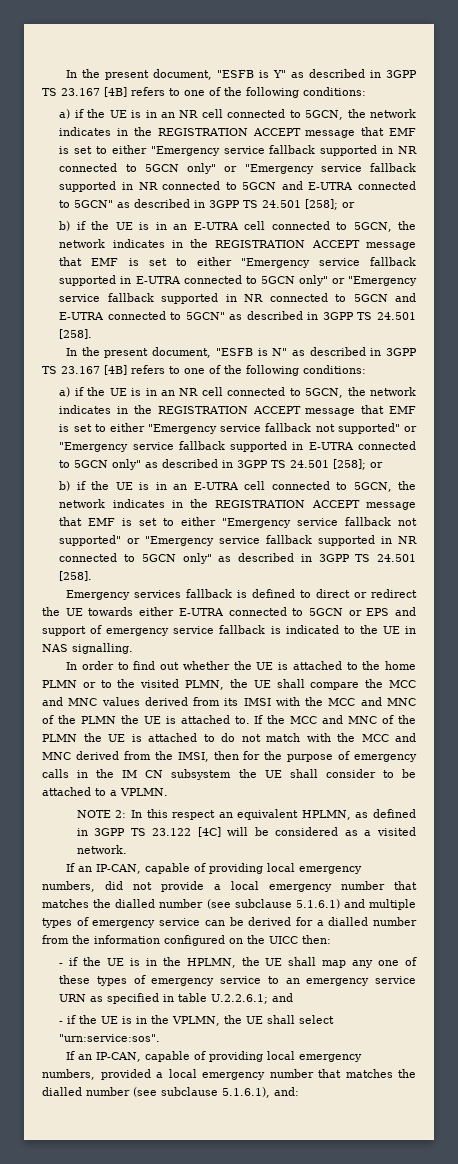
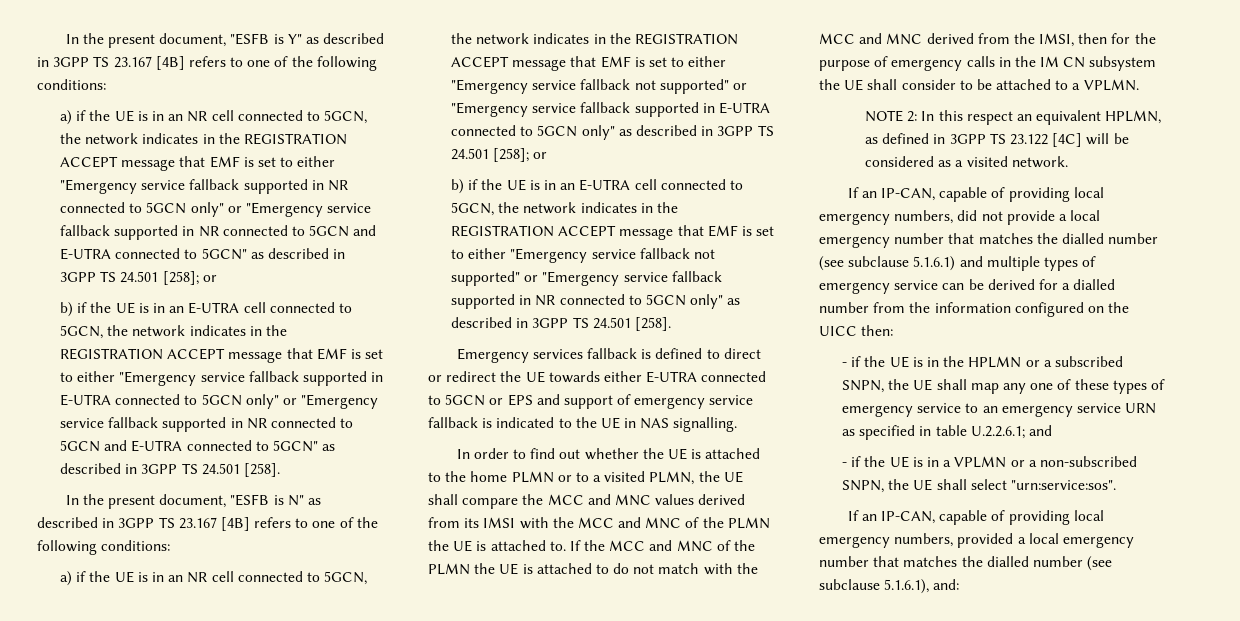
[117,679,136,688] the -> [593,475,602,482] a
[186,958,236,968] HPLMN, -> [968,356,1123,368] [842,380,885,393] HPLMN or a subscribed SNPN,
[151,1015,221,1026] the VPLMN, -> [943,456,1137,468] [842,480,885,493] a VPLMN or a non-subscribed SNPN,

